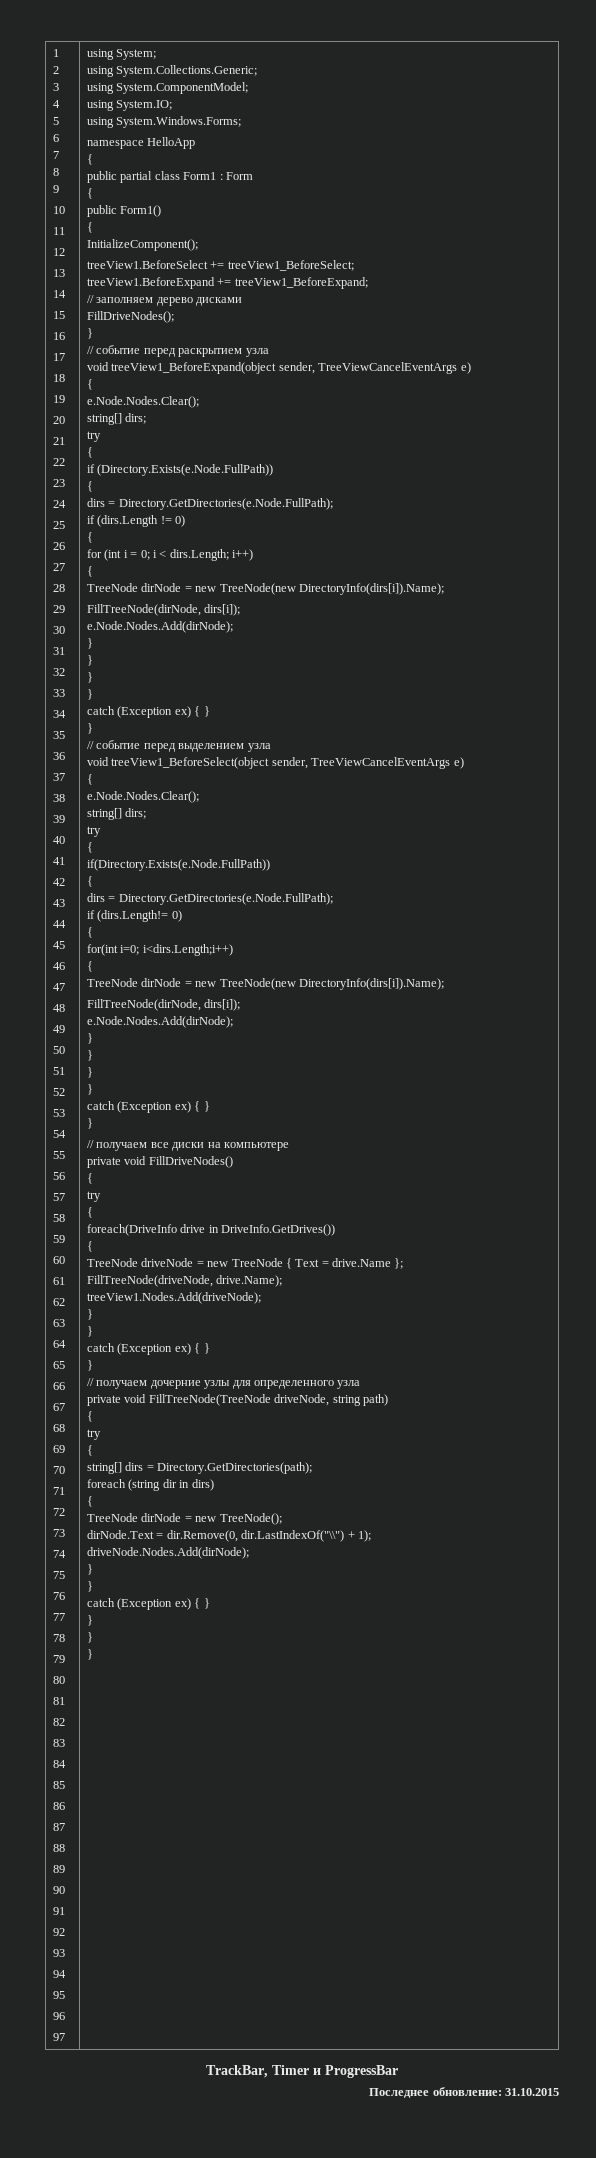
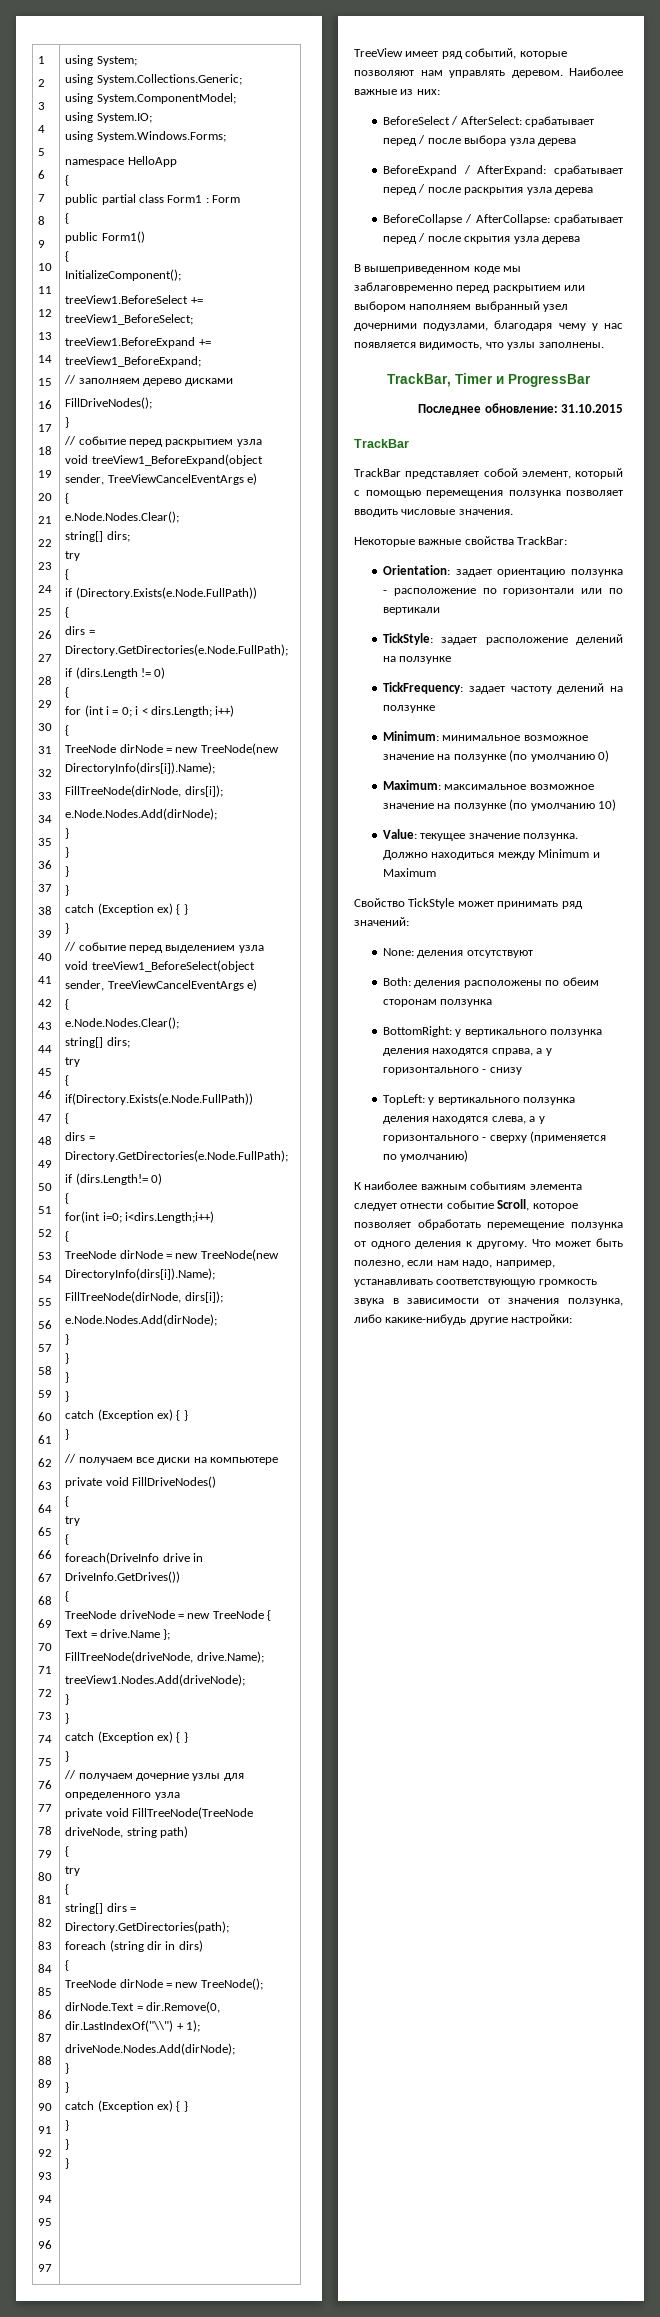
(94, 1654) none -> [354,48,567,59] [354,67,623,78] [354,89,440,95] [383,116,595,127] [383,135,576,146] [383,165,623,176] [383,184,593,195] [383,214,623,225] [383,233,580,244] [354,264,522,274] [354,282,586,293] [354,301,569,312] [354,320,623,331] [354,342,604,350] // TreeView имеет ряд событий, которые позволяют нам управлять деревом. Наиболее важные из них: // BeforeSelect / AfterSelect: срабатывает перед / после выбора узла дерева // BeforeExpand / AfterExpand: срабатывает перед / после раскрытия узла дерева // BeforeCollapse / AfterCollapse: срабатывает перед / после скрытия узла дерева // В вышеприведенном коде мы заблаговременно перед раскрытием или выбором наполняем выбранный узел дочерними подузлами, благодаря чему у нас появляется видимость, что узлы заполнены.
(559, 2092) none -> [354,439,409,448] [354,468,623,479] [354,490,623,498] [354,509,513,517] [354,536,568,547] [383,565,623,577] [383,588,623,596] [383,607,441,615] [383,633,623,645] [383,656,452,664] [383,682,623,694] [383,705,436,713] [383,731,588,741] [383,750,609,762] [383,780,594,790] [383,799,616,811] [383,829,579,841] [383,849,600,860] [383,868,437,877] [354,898,583,909] [354,917,409,926] [383,948,533,958] [383,977,599,988] [383,999,493,1007] [383,1026,603,1037] [383,1048,552,1056] [383,1067,522,1075] [383,1094,576,1105] [383,1116,545,1124] [383,1131,607,1143] [383,1150,469,1162] [354,1181,582,1190] [354,1199,578,1211] [354,1219,623,1230] [354,1238,623,1249] [354,1260,555,1268] [354,1279,597,1287] [354,1298,623,1306] [354,1314,573,1325] // TrackBar // TrackBar представляет собой элемент, который с помощью перемещения ползунка позволяет вводить числовые значения. // Некоторые важные свойства TrackBar: // Orientation: задает ориентацию ползунка - расположение по горизонтали или по вертикали // TickStyle: задает расположение делений на ползунке // TickFrequency: задает частоту делений на ползунке // Minimum: минимальное возможное значение на ползунке (по умолчанию 0) // Maximum: максимальное возможное значение на ползунке (по умолчанию 10) // Value: текущее значение ползунка. Должно находиться между Minimum и Maximum // Свойство TickStyle может принимать ряд значений: // None: деления отсутствуют // Both: деления расположены по обеим сторонам ползунка // BottomRight: у вертикального ползунка деления находятся справа, а у горизонтального - снизу // TopLeft: у вертикального ползунка деления находятся слева, а у горизонтального - сверху (применяется по умолчанию) // К наиболее важным событиям элемента следует отнести событие Scroll, которое позволяет обработать перемещение ползунка от одного деления к другому. Что может быть полезно, если нам надо, например, устанавливать соответствующую громкость звука в зависимости от значения ползунка, либо какике-нибудь другие настройки:

